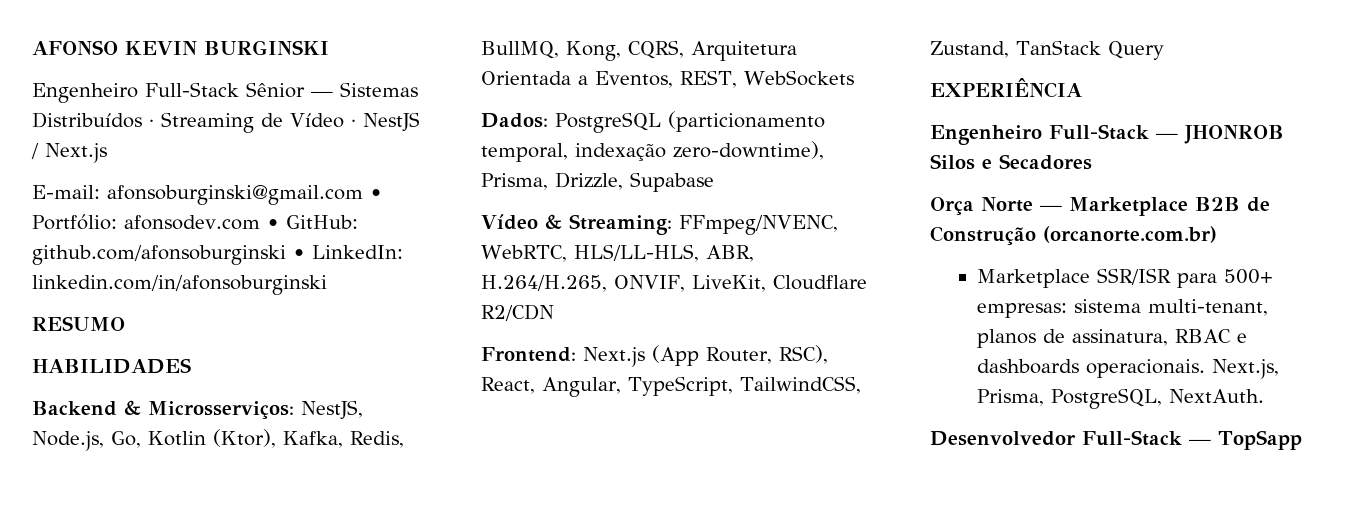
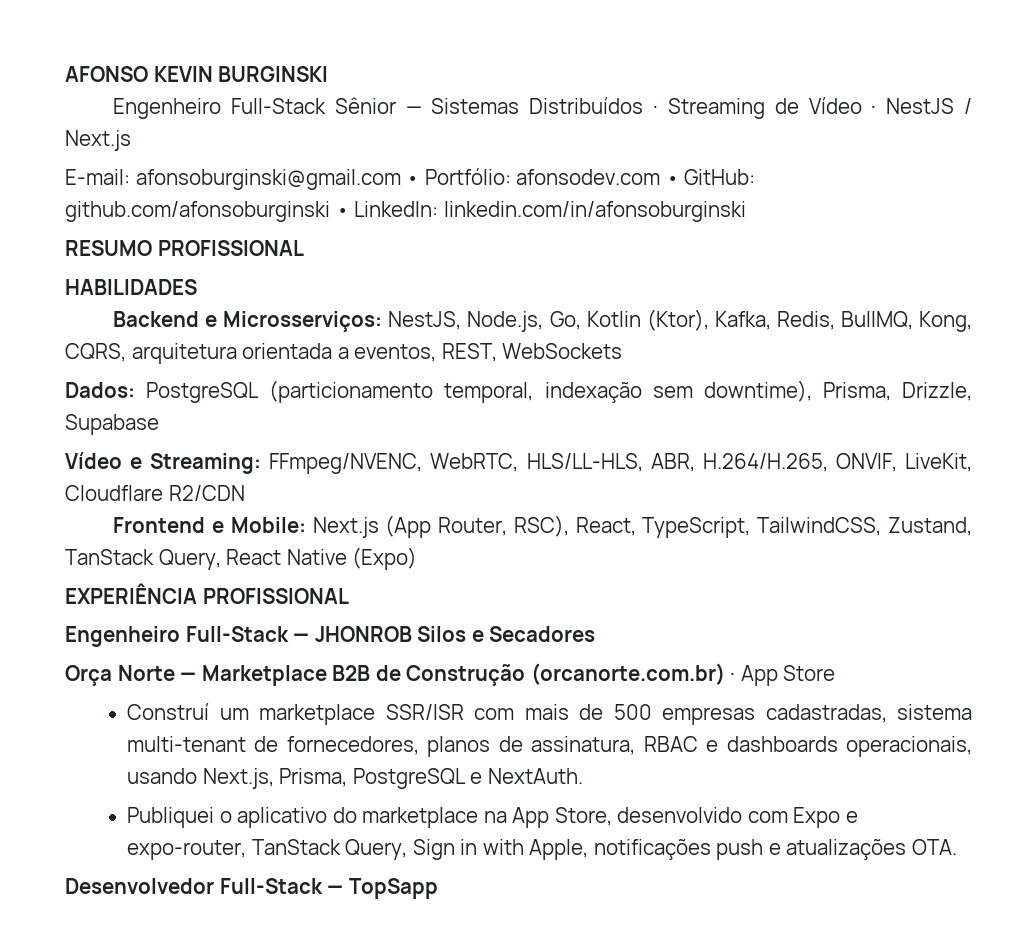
(125, 323) none -> [157,240,304,256] PROFISSIONAL
[124,400,141,415] & -> [205,315,218,327] e
[691,41,797,61] [481,71,673,88] Arquitetura Orientada a Eventos, -> [131,343,437,364] arquitetura orientada a eventos,
[673,141,824,160] zero-downtime), -> [652,380,812,402] sem downtime),
[545,214,562,229] & -> [130,457,143,469] e
[481,347,576,362] Frontend: -> [113,517,306,533] Frontend e Mobile:
[542,377,621,397] Angular, -> (636, 526) none
[1107,41,1164,60] Query -> [158,547,418,570] Query, React Native (Expo)
(1082, 88) none -> [202,588,349,604] PROFISSIONAL
[977,268,1274,288] [977,299,1269,318] // Marketplace SSR/ISR para 500+ empresas: sistema multi-tenant, -> [730,665,836,686] [127,703,972,725] [127,736,419,755] · App Store // Construí um marketplace SSR/ISR com mais de 500 empresas cadastradas, sistema multi-tenant de fornecedores,
[1086,359,1280,379] [977,388,1265,409] operacionais. Next.js, Prisma, PostgreSQL, NextAuth. -> [846,736,972,757] [127,768,583,789] [127,807,858,828] [127,839,957,860] operacionais, usando Next.js, Prisma, PostgreSQL e NextAuth. // Publiquei o aplicativo do marketplace na App Store, desenvolvido com Expo e expo-router, TanStack Query, Sign in with Apple, notificações push e atualizações OTA.

